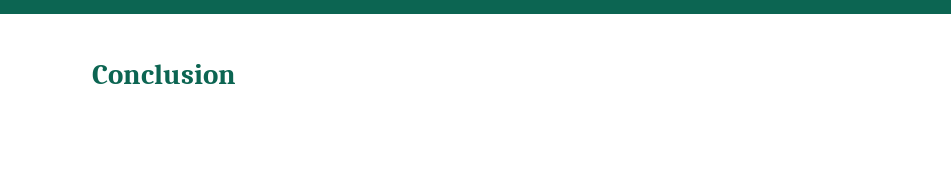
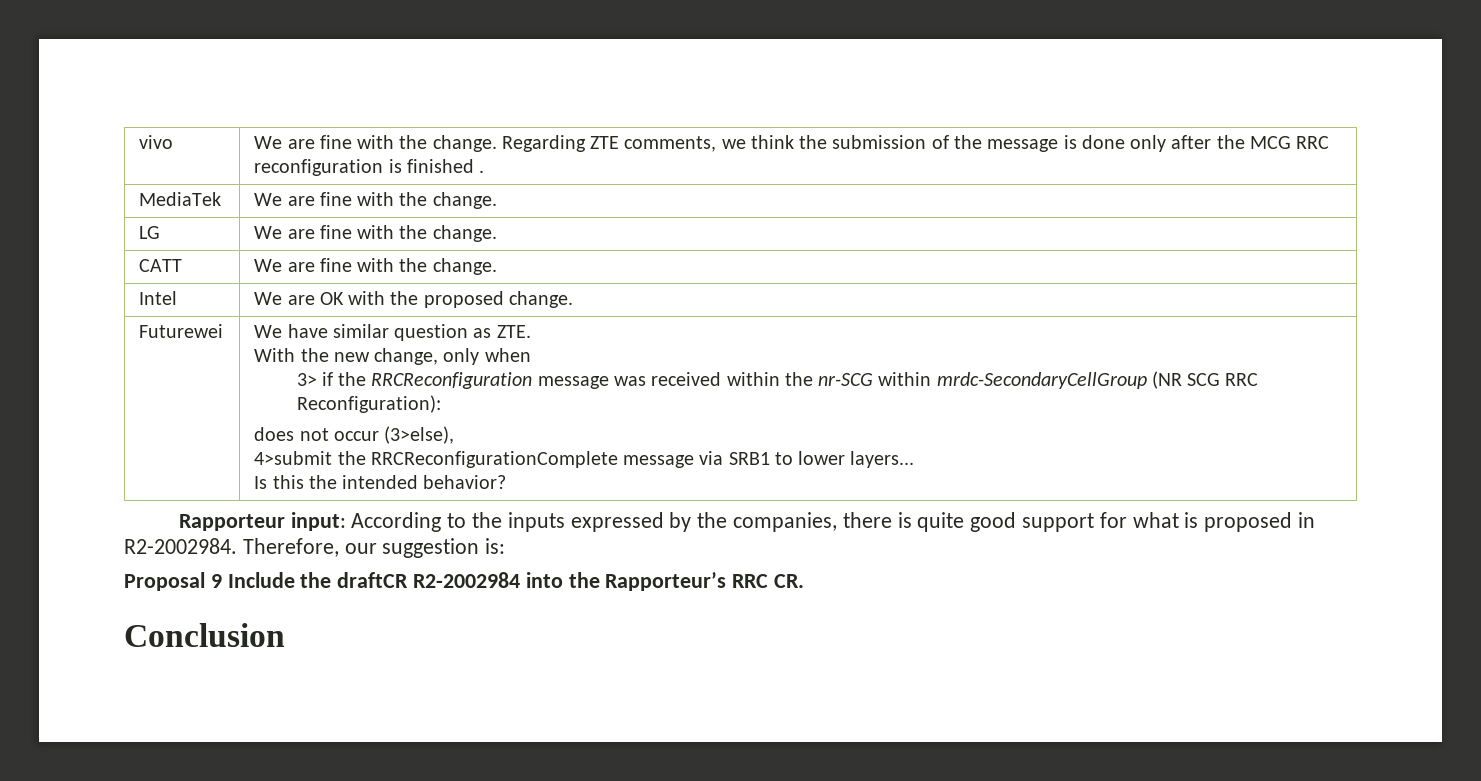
(92, 74) none -> [139,135,174,149] [254,135,1330,152] [254,159,485,176] [139,192,222,206] [254,192,497,209] [139,226,161,239] [254,225,497,242] [139,259,183,272] [254,258,497,275] [139,291,178,305] [254,291,573,308] [139,324,224,338] [254,324,531,341] [254,348,531,365] [296,371,1259,389] [296,395,441,413] [254,426,455,444] [254,451,915,468] [254,475,507,489] [178,512,1316,532] [124,538,506,558] [124,572,805,591] vivo | We are fine with the change. Regarding ZTE comments, we think the submission of the message is done only after the MCG RRC reconfiguration is finished . // MediaTek | We are fine with the change. // LG | We are fine with the change. // CATT | We are fine with the change. // Intel | We are OK with the proposed change. // Futurewei | We have similar question as ZTE. // With the new change, only when // 3> if the RRCReconfiguration message was received within the nr-SCG within mrdc-SecondaryCellGroup (NR SCG RRC Reconfiguration): // does not occur (3>else), // 4>submit the RRCReconfigurationComplete message via SRB1 to lower layers... // Is this the intended behavior? // Rapporteur input: According to the inputs expressed by the companies, there is quite good support for what is proposed in R2-2002984. Therefore, our suggestion is: // Proposal 9 Include the draftCR R2-2002984 into the Rapporteur’s RRC CR. //

